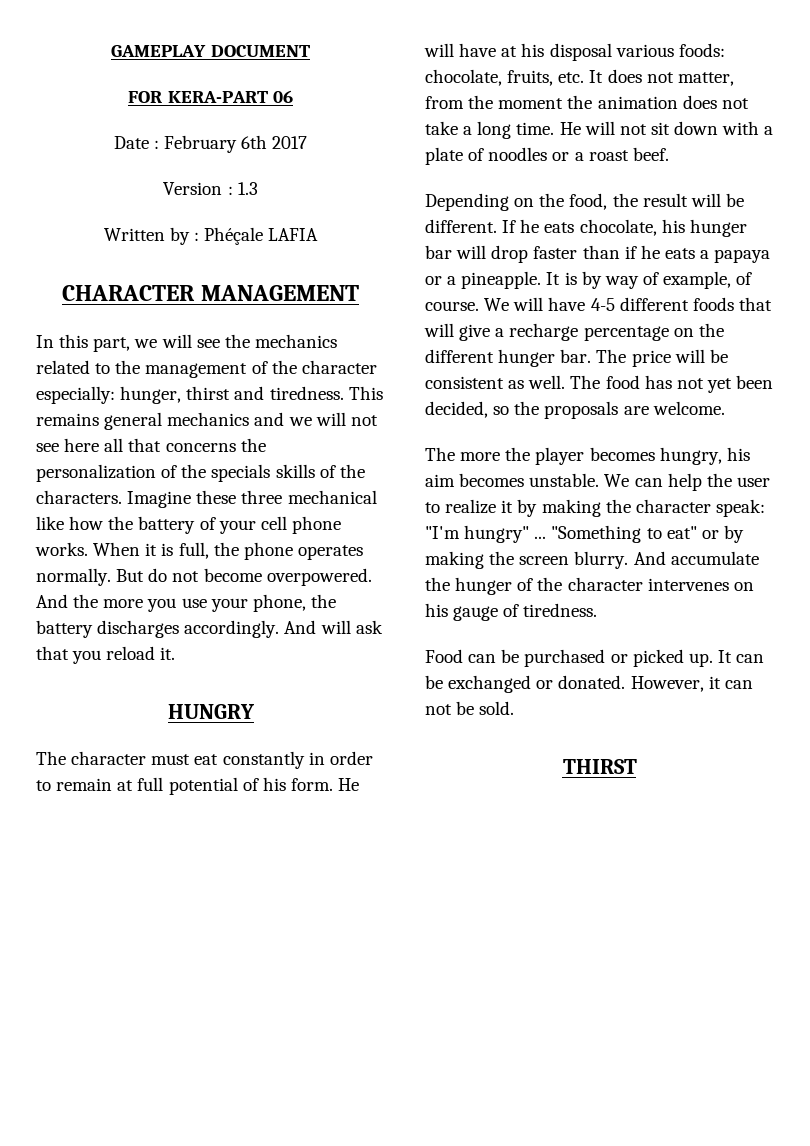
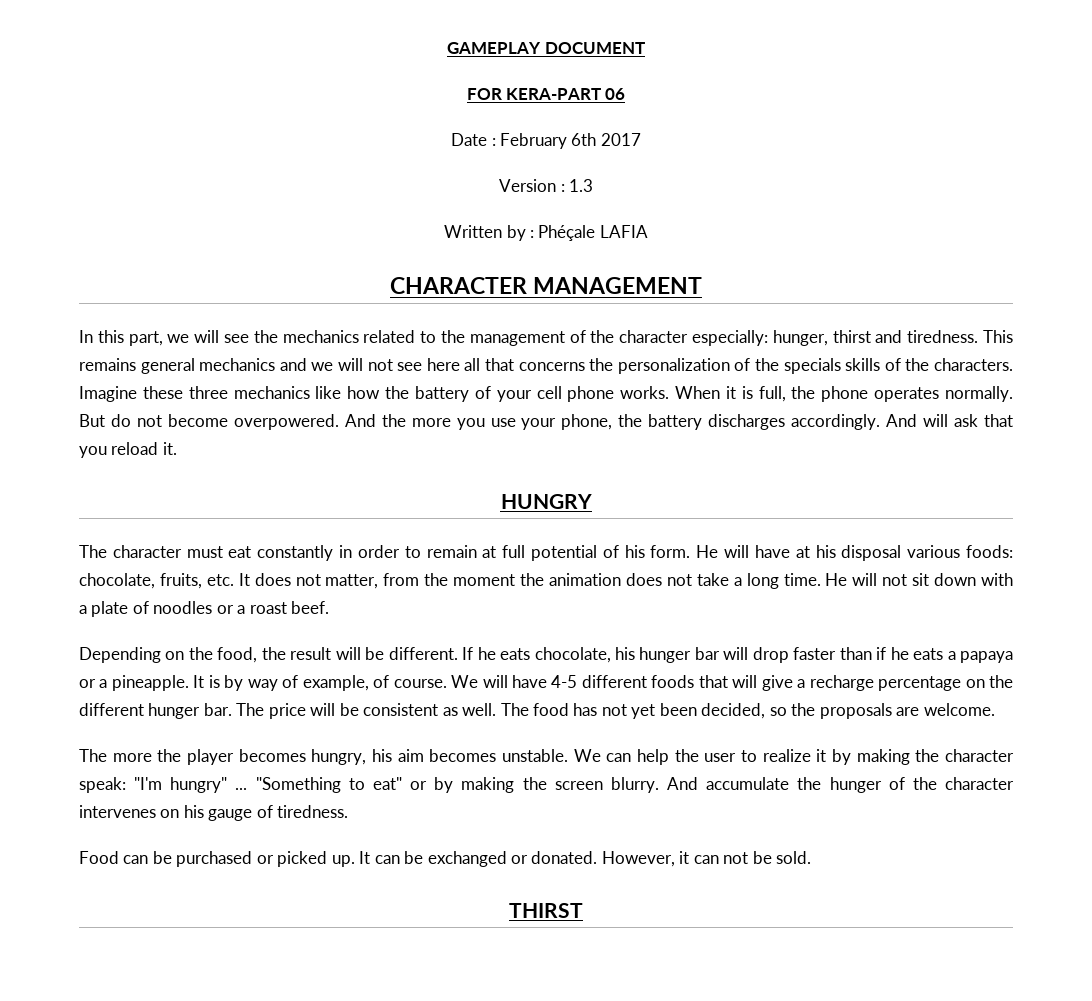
[287,490,377,504] mechanical -> [233,386,310,399] mechanics

